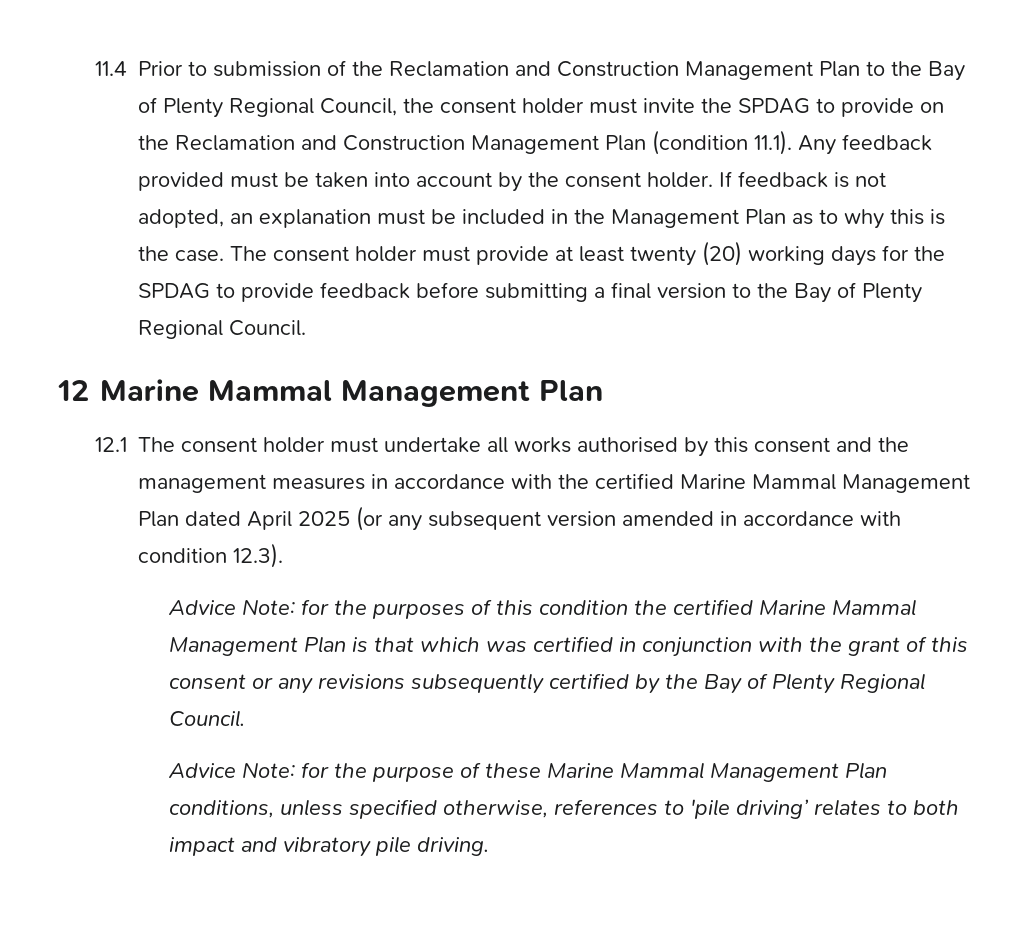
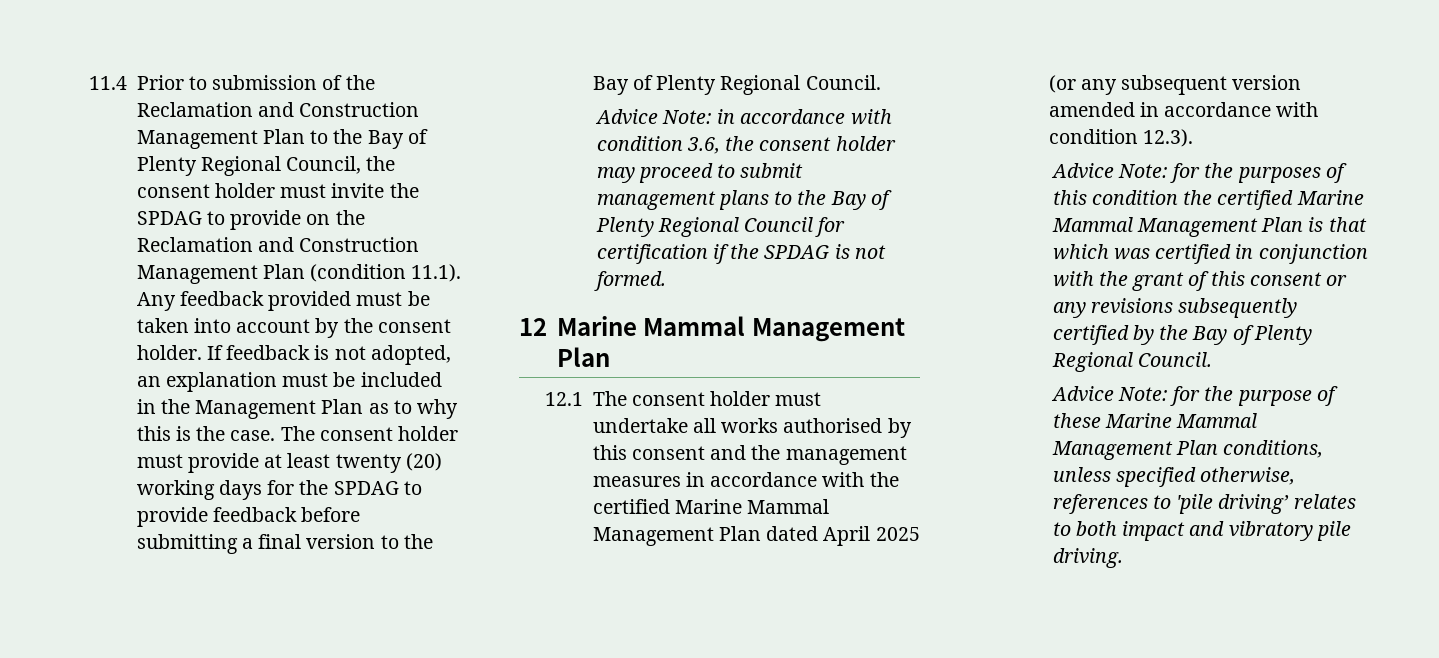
(307, 328) none -> [594,109,892,125] [596,136,896,154] [596,163,804,183] [596,190,892,210] [595,217,846,237] [596,244,886,264] [593,271,666,291] // Advice Note: in accordance with condition 3.6, the consent holder may proceed to submit management plans to the Bay of Plenty Regional Council for certification if the SPDAG is not formed.

